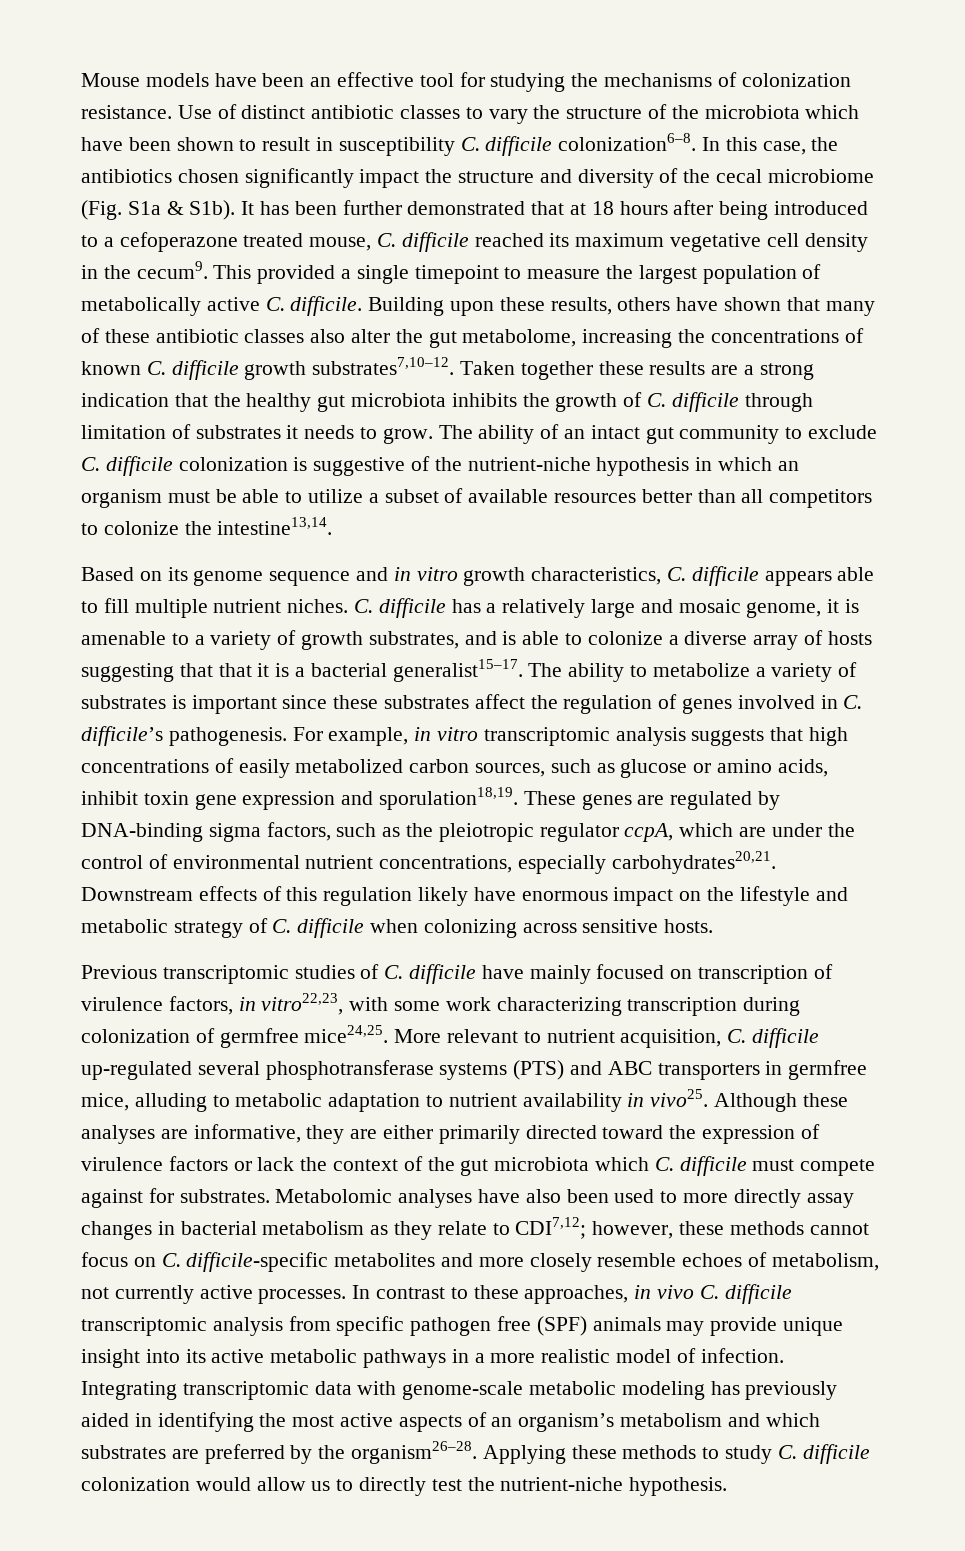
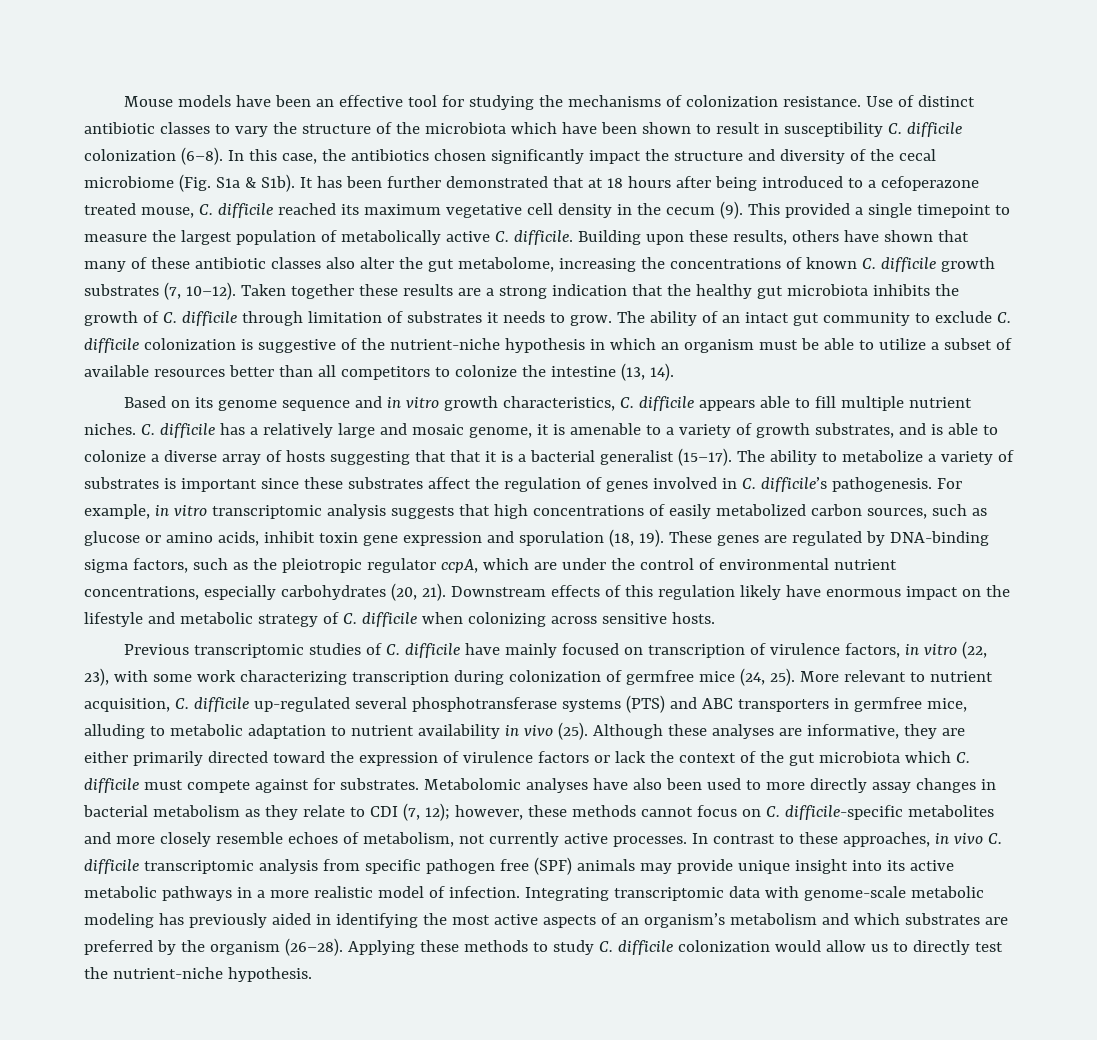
[558,133,697,151] colonization6–8. -> [84,147,223,165] colonization (6–8).
[136,261,208,279] cecum9. -> [665,201,743,219] cecum (9).
[312,357,455,375] substrates7,10–12. -> [84,282,236,300] substrates (7, 10–12).
[217,517,333,535] intestine13,14. -> [550,363,674,381] intestine (13, 14).
[392,659,523,682] generalist15–17. -> [599,448,732,466] generalist (15–17).
[379,787,519,810] sporulation18,19. -> [518,529,664,547] sporulation (18, 19).
[611,851,776,874] carbohydrates20,21. -> [280,583,446,601] carbohydrates (20, 21).
[261,993,344,1015] vitro22,23, -> [923,641,987,659] [84,668,109,686] vitro (22, 23),
[304,1025,389,1043] mice24,25. -> [698,668,795,686] mice (24, 25).
[650,1089,709,1107] vivo25. -> [523,722,588,740] vivo (25).
[515,1217,587,1239] CDI7,12; -> [369,803,450,821] CDI (7, 12);
[351,1441,478,1464] organism26–28. -> [209,938,343,956] organism (26–28).

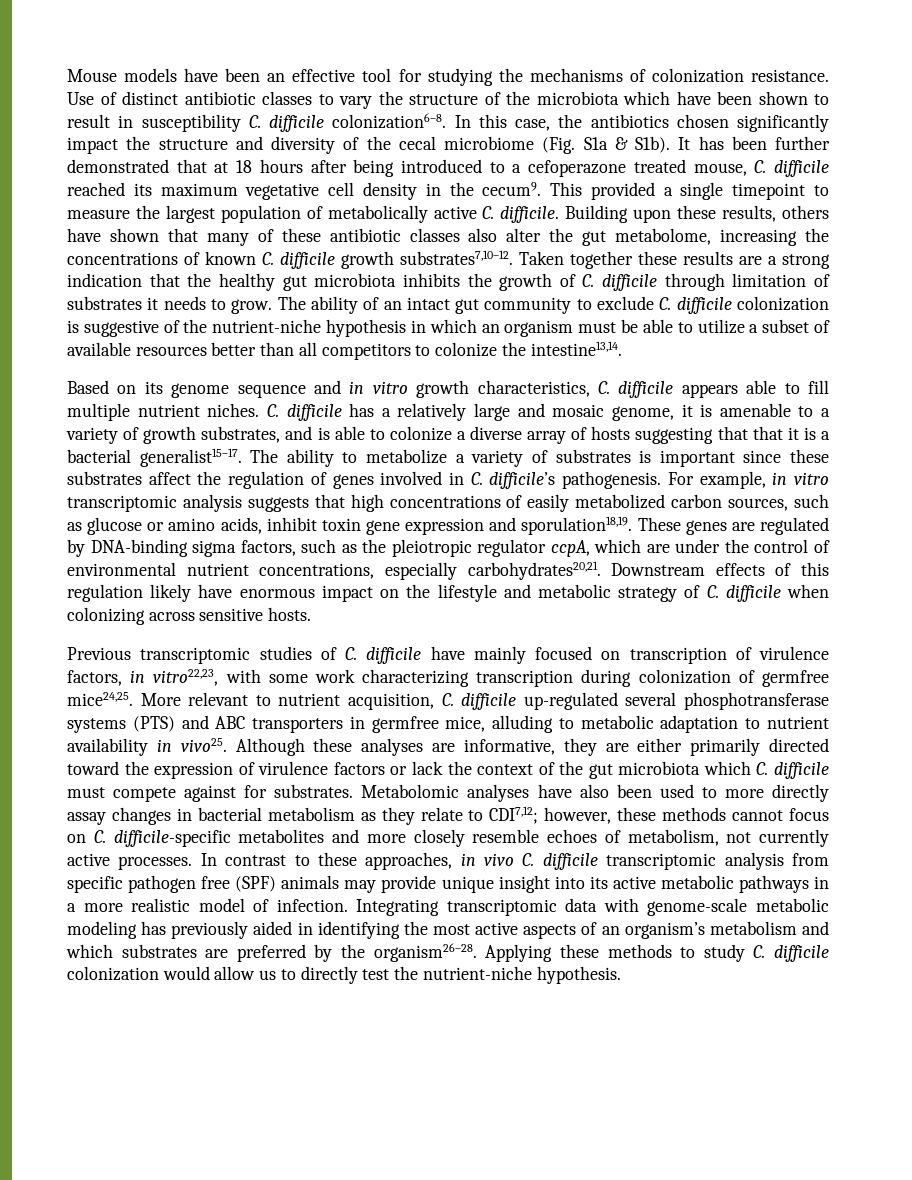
[84,147,223,165] colonization (6–8). -> [332,113,447,129] colonization6–8.
[665,201,743,219] cecum (9). -> [482,182,542,196] cecum9.
[84,282,236,300] substrates (7, 10–12). -> [400,250,513,265] substrates7,10–12.
[550,363,674,381] intestine (13, 14). -> [530,341,622,356] intestine13,14.
[599,448,732,466] generalist (15–17). -> [139,448,242,467] generalist15–17.
[518,529,664,547] sporulation (18, 19). -> [521,516,633,535] sporulation18,19.
[280,583,446,601] carbohydrates (20, 21). -> [467,561,601,580] carbohydrates20,21.
[923,641,987,659] [84,668,109,686] vitro (22, 23), -> [153,669,219,686] vitro22,23,
[698,668,795,686] mice (24, 25). -> [67,692,133,706] mice24,25.
[523,722,588,740] vivo (25). -> [180,738,227,752] vivo25.
[369,803,450,821] CDI (7, 12); -> [489,806,539,824] CDI7,12;
[209,938,343,956] organism (26–28). -> [373,943,477,962] organism26–28.

